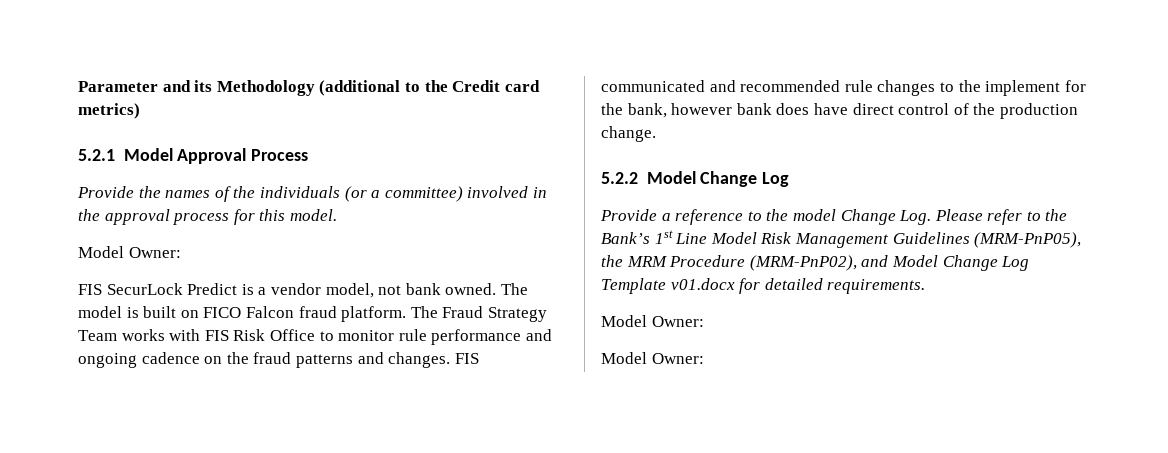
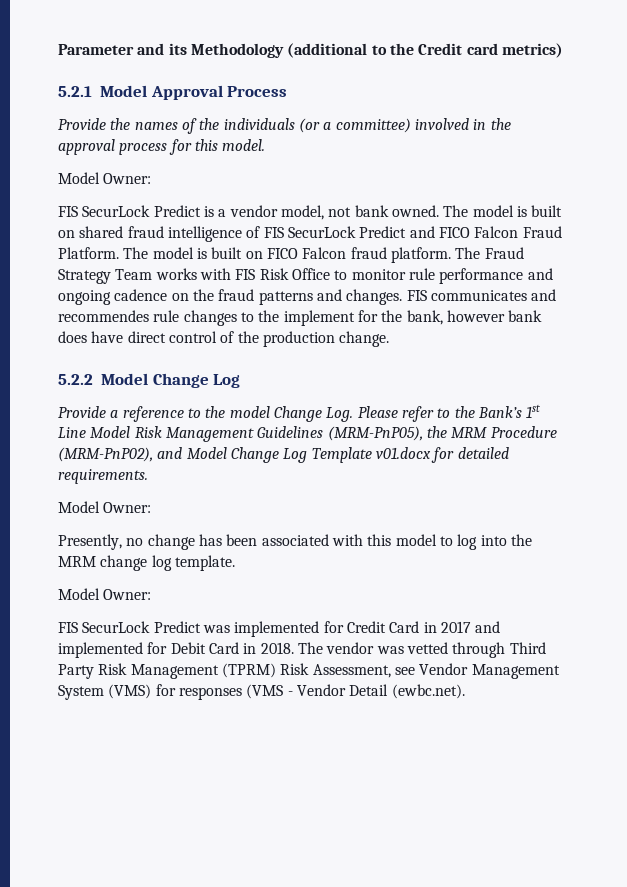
(199, 314) none -> [79,226,562,242] [58,247,263,259] shared fraud intelligence of FIS SecurLock Predict and FICO Falcon Fraud Platform. The model is built on
[601,80,841,92] communicated and recommended -> [430,289,557,301] [58,310,149,322] communicates and recommendes
[601,352,704,364] Model Owner: -> [58,534,532,550] [58,555,235,571] [58,588,152,600] [58,621,501,637] [58,642,546,658] [58,663,560,679] [58,684,465,700] Presently, no change has been associated with this model to log into the MRM change log template. // Model Owner: // FIS SecurLock Predict was implemented for Credit Card in 2017 and implemented for Debit Card in 2018. The vendor was vetted through Third Party Risk Management (TPRM) Risk Assessment, see Vendor Management System (VMS) for responses (VMS - Vendor Detail (ewbc.net).

